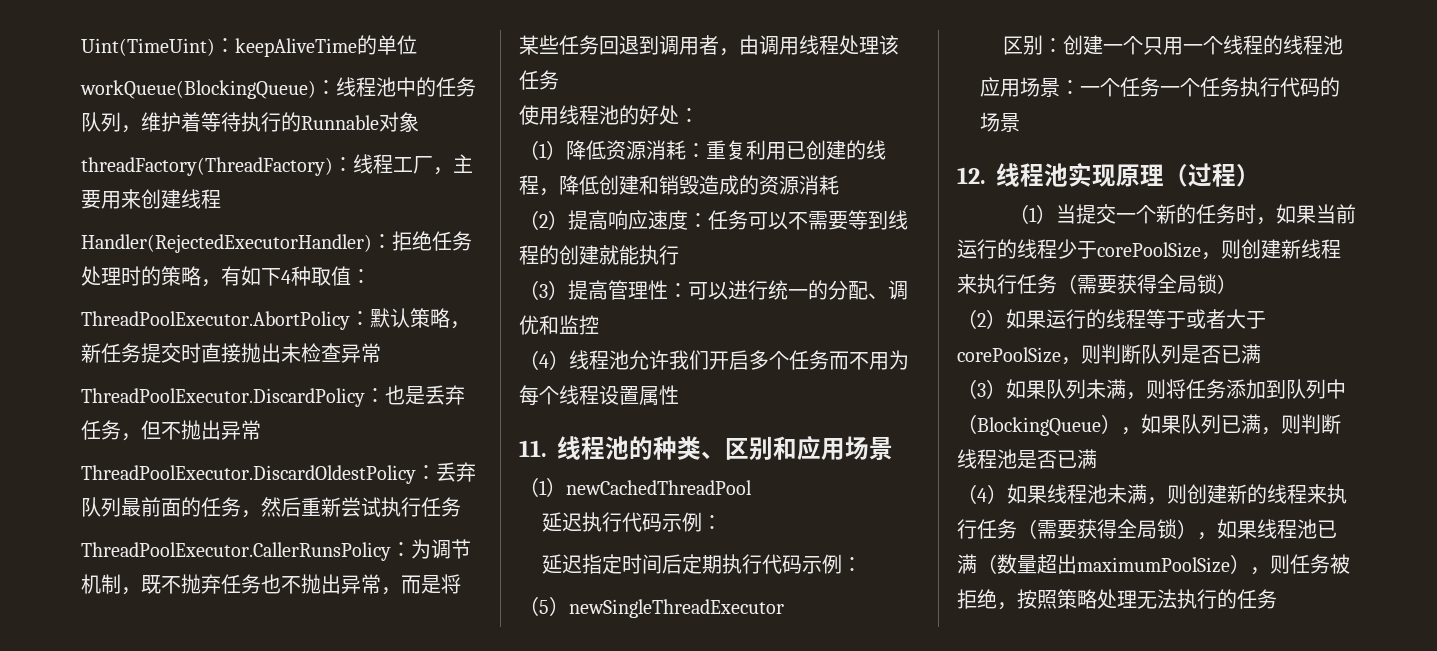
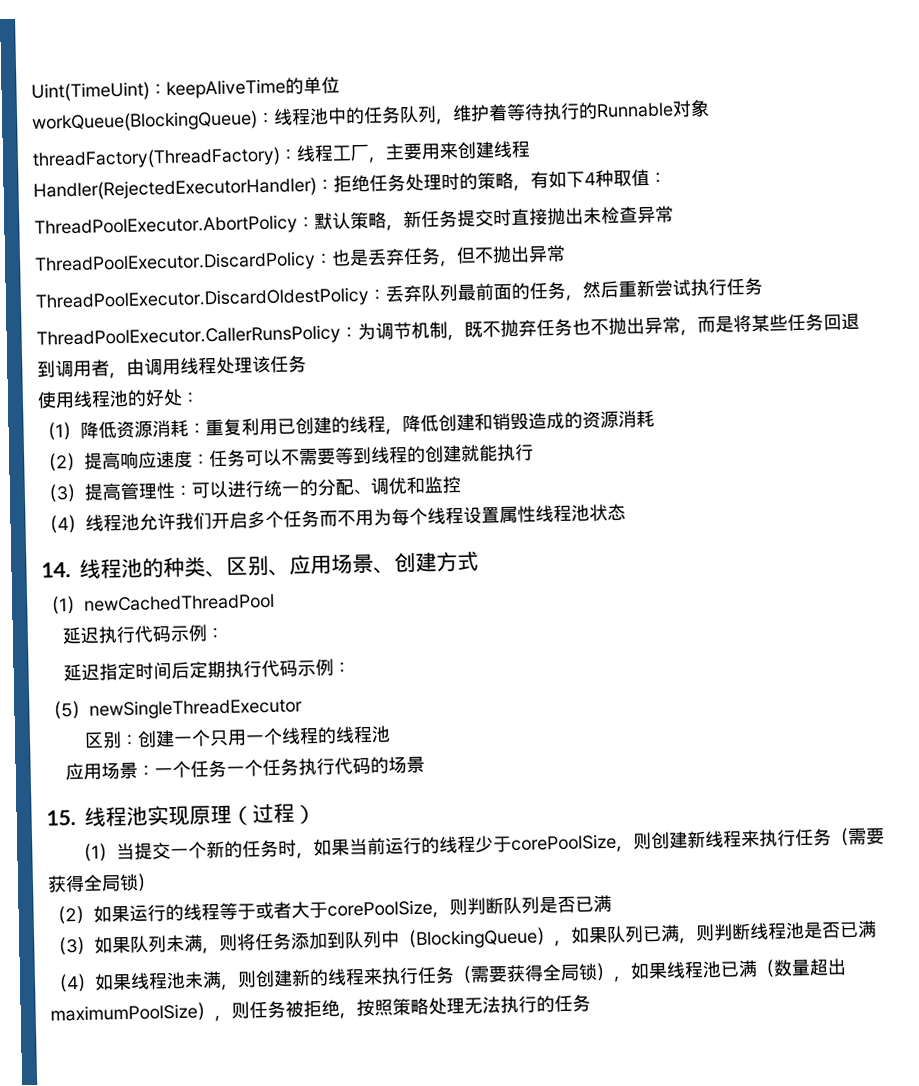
[519,440,547,457] // 11. -> [535,503,626,523] [41,562,71,578] 线程池状态 // 14.
[773,436,893,460] 和应用场景 -> [268,551,479,576] 、应用场景、创建方式
[957,167,986,184] 12. -> [46,810,76,826] 15.

